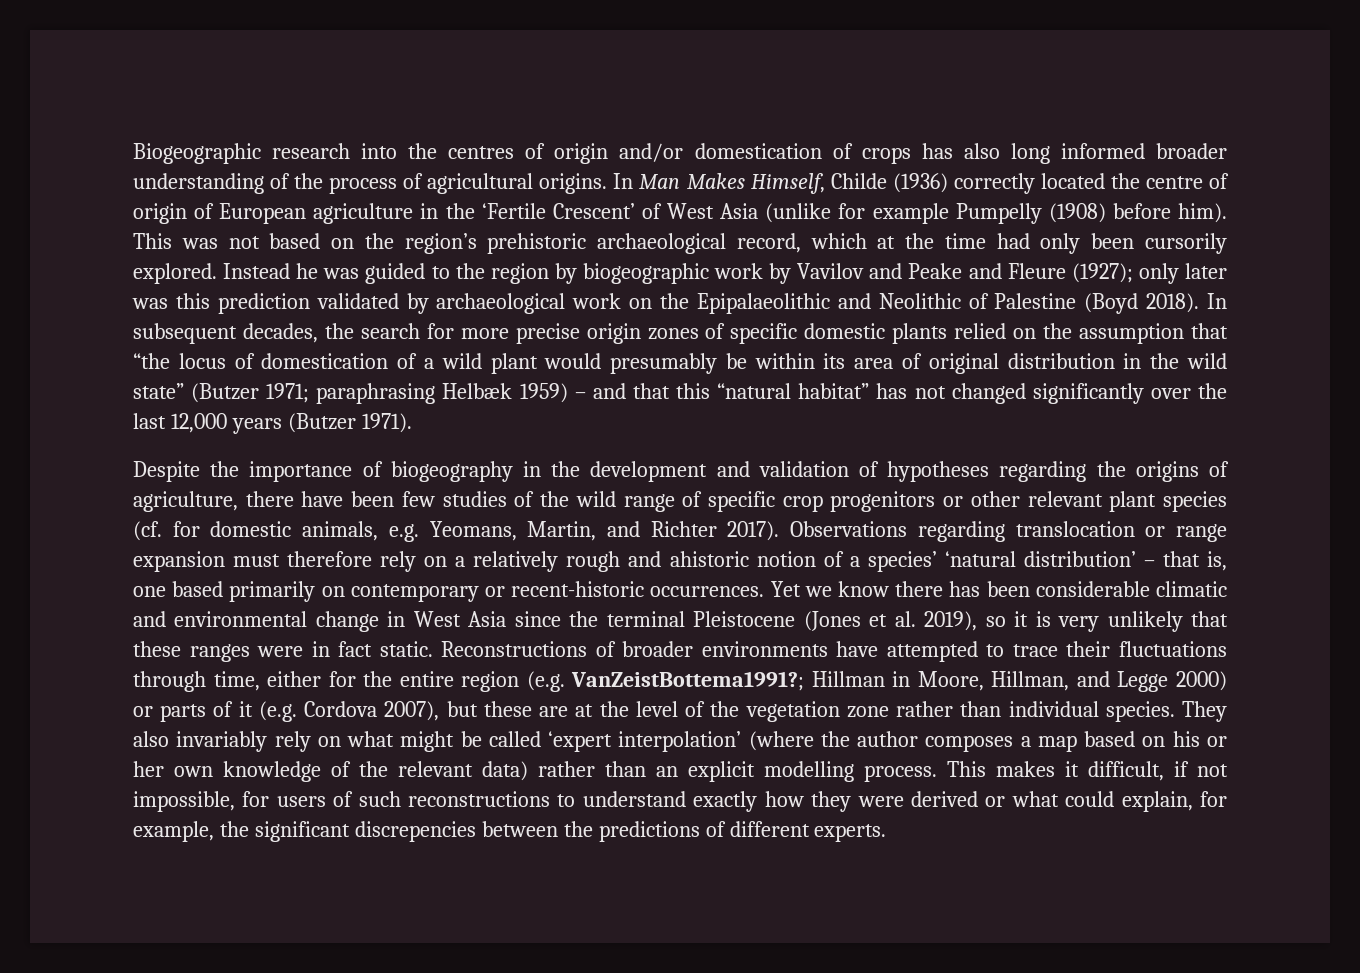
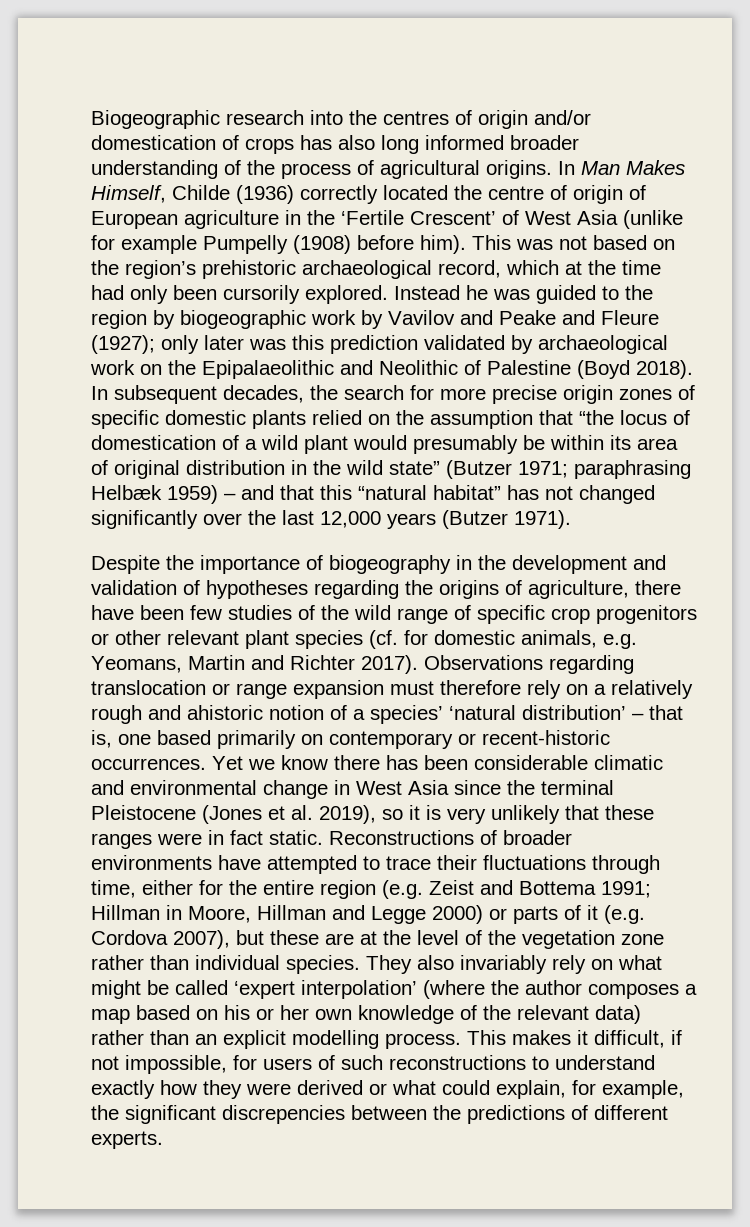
[527,521,597,541] Martin, -> [188,655,245,670] Martin
[571,671,805,691] VanZeistBottema1991?; -> [429,880,651,898] Zeist and Bottema 1991;
[991,671,1070,691] Hillman, -> [257,905,326,920] Hillman

